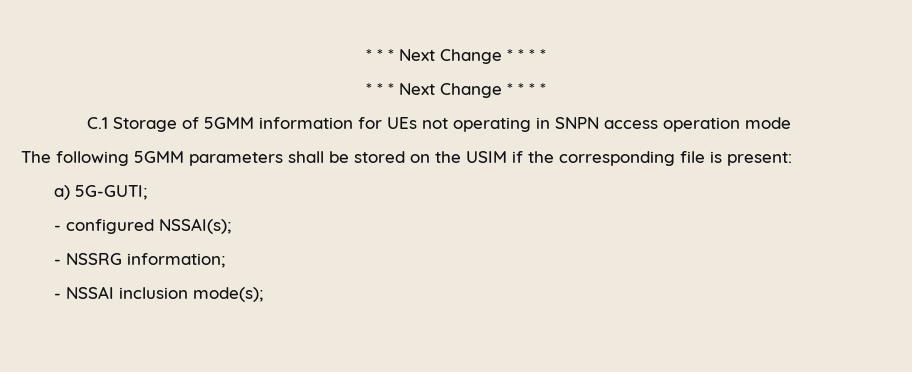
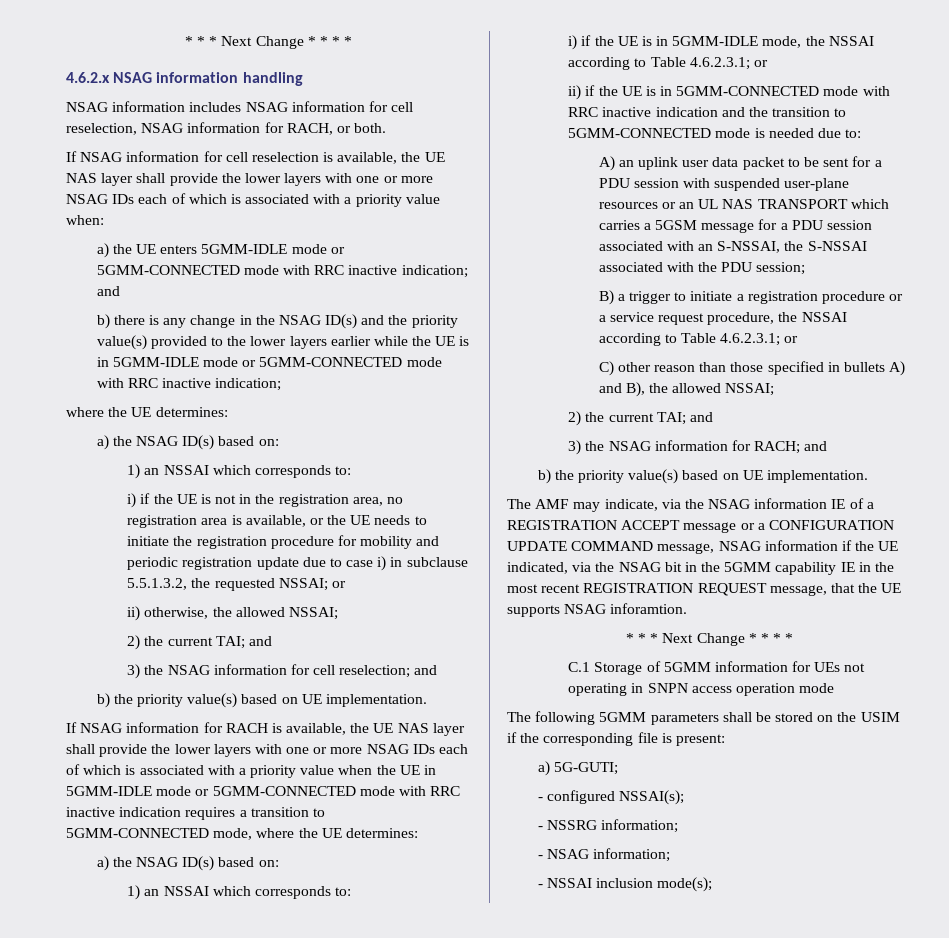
[366,49,546,64] * * * Next Change * * * * -> [184,36,353,49] [66,72,303,86] [66,101,414,112] [66,122,387,135] [66,151,445,164] [66,173,433,186] [66,193,440,207] [66,215,104,225] [96,243,345,258] [96,265,468,278] [96,286,120,296] [96,314,458,329] [96,335,470,350] [96,357,442,367] [96,378,282,391] [66,407,228,417] [96,435,279,450] [127,464,352,479] [127,493,404,508] [127,515,427,528] [127,535,440,549] [127,556,468,571] [127,578,346,591] [127,606,338,621] [127,635,272,650] [127,664,438,679] [96,693,427,708] [66,722,465,736] [66,744,469,757] [66,764,437,778] [66,786,461,796] [66,807,325,820] [66,828,418,840] [96,856,279,871] [127,885,352,900] [568,35,874,50] [568,57,768,70] [568,85,890,100] [568,107,847,117] [568,128,862,138] [598,156,882,171] [598,178,850,191] [598,199,889,209] [598,219,873,233] [598,241,867,253] [598,262,806,275] [598,290,904,305] [598,312,847,325] [598,333,799,346] [598,361,906,376] [598,382,775,397] [568,411,713,426] [568,440,828,455] [537,469,868,484] [507,498,874,512] [507,520,894,533] [507,540,899,554] [507,562,895,575] [507,583,902,596] [507,603,688,617] * * * Next Change * * * * // 4.6.2.x NSAG information handling // NSAG information includes NSAG information for cell reselection, NSAG information for RACH, or both. // If NSAG information for cell reselection is available, the UE NAS layer shall provide the lower layers with one or more NSAG IDs each of which is associated with a priority value when: // a) the UE enters 5GMM-IDLE mode or 5GMM-CONNECTED mode with RRC inactive indication; and // b) there is any change in the NSAG ID(s) and the priority value(s) provided to the lower layers earlier while the UE is in 5GMM-IDLE mode or 5GMM-CONNECTED mode with RRC inactive indication; // where the UE determines: // a) the NSAG ID(s) based on: // 1) an NSSAI which corresponds to: // i) if the UE is not in the registration area, no registration area is available, or the UE needs to initiate the registration procedure for mobility and periodic registration update due to case i) in subclause 5.5.1.3.2, the requested NSSAI; or // ii) otherwise, the allowed NSSAI; // 2) the current TAI; and // 3) the NSAG information for cell reselection; and // b) the priority value(s) based on UE implementation. // If NSAG information for RACH is available, the UE NAS layer shall provide the lower layers with one or more NSAG IDs each of which is associated with a priority value when the UE in 5GMM-IDLE mode or 5GMM-CONNECTED mode with RRC inactive indication requires a transition to 5GMM-CONNECTED mode, where the UE determines: // a) the NSAG ID(s) based on: // 1) an NSSAI which corresponds to: // i) if the UE is in 5GMM-IDLE mode, the NSSAI according to Table 4.6.2.3.1; or // ii) if the UE is in 5GMM-CONNECTED mode with RRC inactive indication and the transition to 5GMM-CONNECTED mode is needed due to: // A) an uplink user data packet to be sent for a PDU session with suspended user-plane resources or an UL NAS TRANSPORT which carries a 5GSM message for a PDU session associated with an S-NSSAI, the S-NSSAI associated with the PDU session; // B) a trigger to initiate a registration procedure or a service request procedure, the NSSAI according to Table 4.6.2.3.1; or // C) other reason than those specified in bullets A) and B), the allowed NSSAI; // 2) the current TAI; and // 3) the NSAG information for RACH; and // b) the priority value(s) based on UE implementation. // The AMF may indicate, via the NSAG information IE of a REGISTRATION ACCEPT message or a CONFIGURATION UPDATE COMMAND message, NSAG information if the UE indicated, via the NSAG bit in the 5GMM capability IE in the most recent REGISTRATION REQUEST message, that the UE supports NSAG inforamtion.
(226, 260) none -> [537,848,670,862] // - NSAG information;

